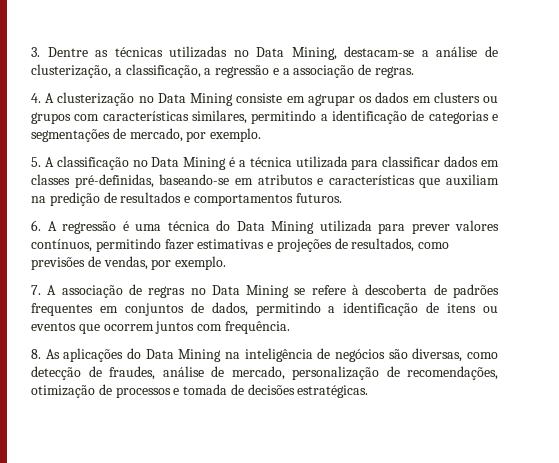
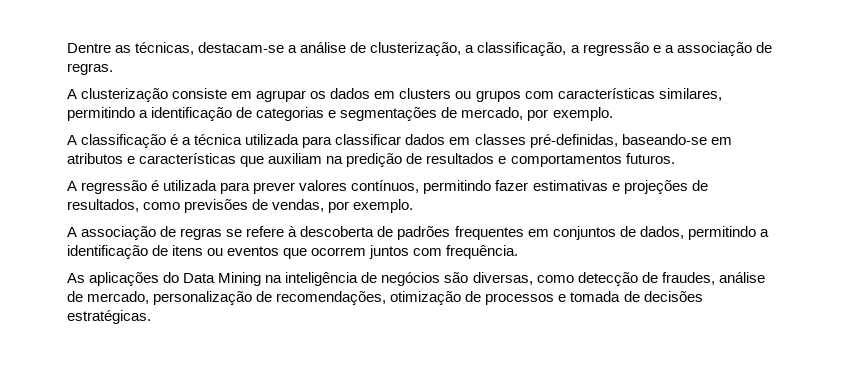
[31,47,40,57] 3. -> (67, 48) none
[114,46,337,60] técnicas utilizadas no Data Mining, -> [135,42,195,55] técnicas,
[31,93,41,103] 4. -> (113, 69) none
[138,93,234,106] no Data Mining -> (169, 95) none
[31,157,41,167] 5. -> (613, 114) none
[132,157,227,170] no Data Mining -> (167, 141) none
[31,220,41,231] 6. -> (675, 158) none
[135,220,314,234] uma técnica do Data Mining -> (160, 185) none
[31,285,41,295] 7. -> (414, 206) none
[190,285,290,298] no Data Mining -> (223, 234) none
[31,349,41,359] 8. -> (519, 252) none

